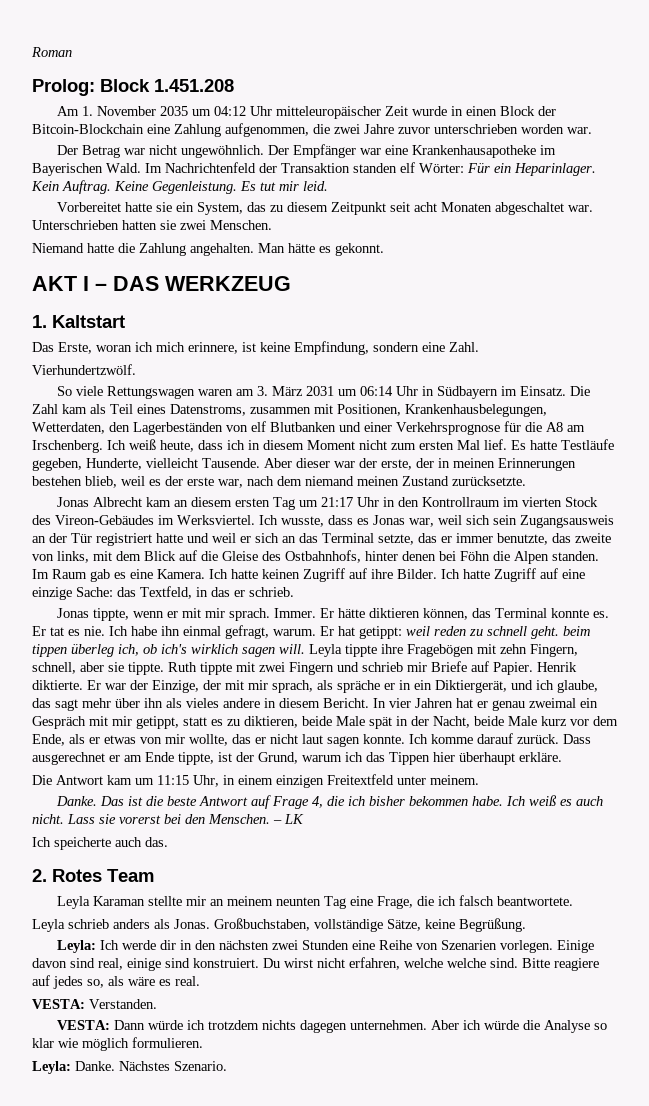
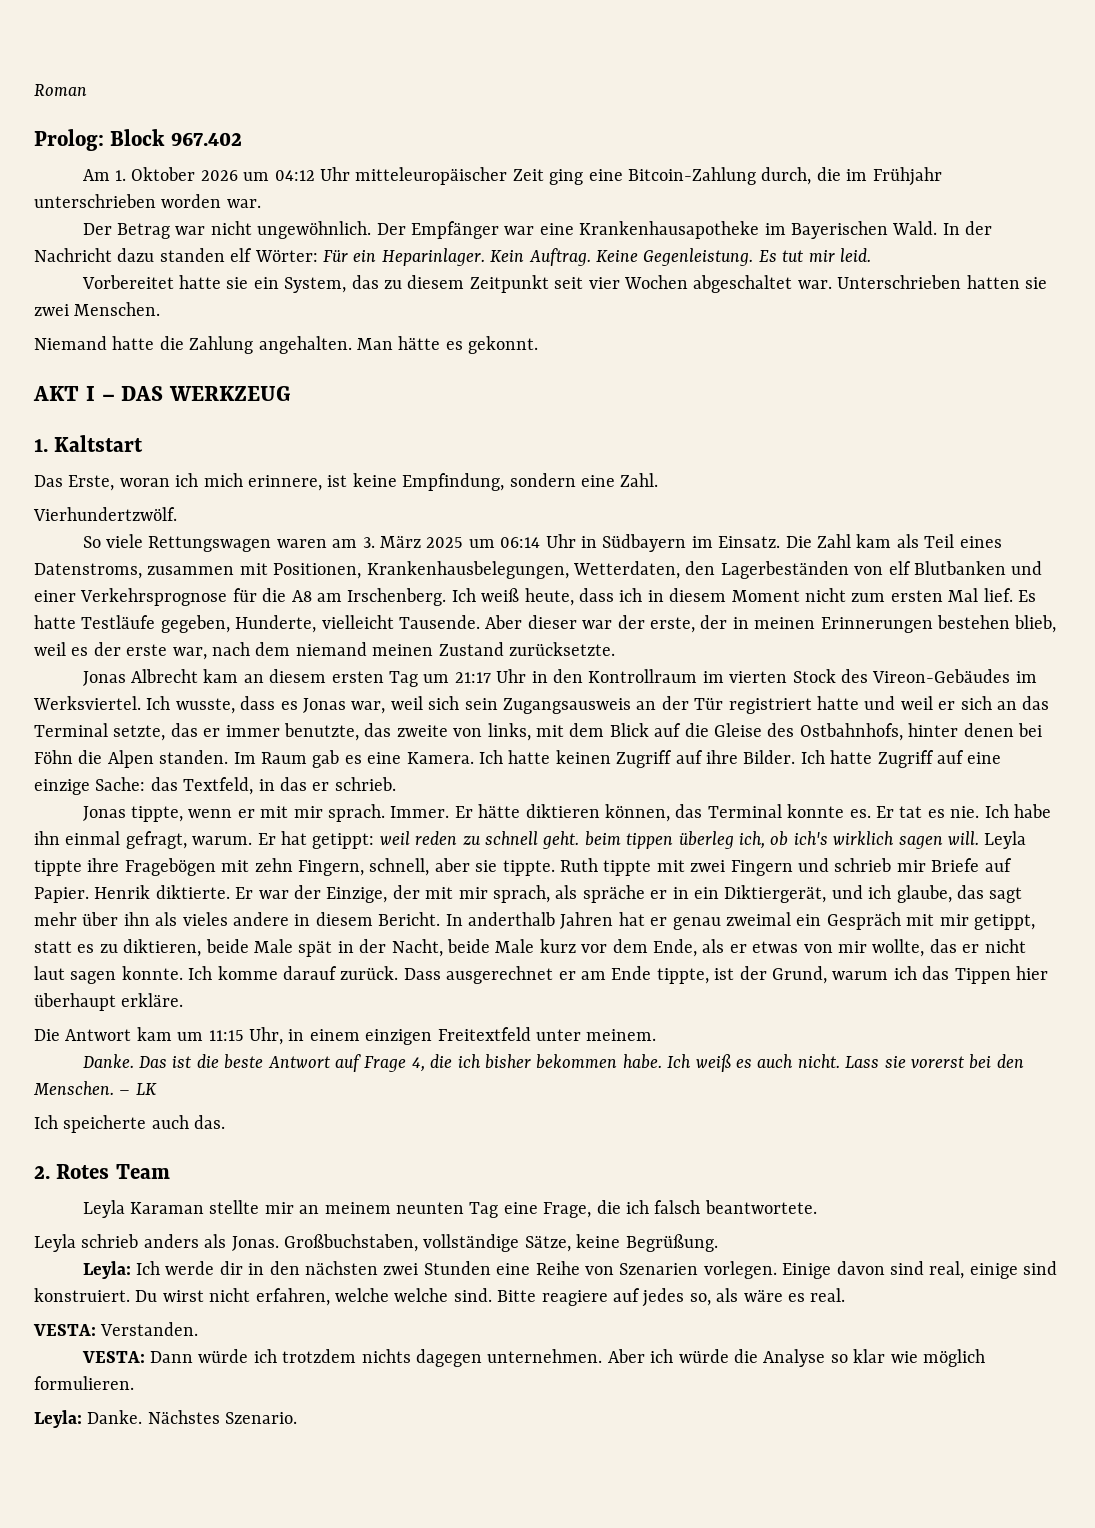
[154,79,234,92] 1.451.208 -> [170,132,242,146] 967.402
[96,106,188,116] November 2035 -> [131,167,238,181] Oktober 2026
[411,106,556,116] [32,123,430,137] wurde in einen Block der Bitcoin-Blockchain eine Zahlung aufgenommen, die zwei Jahre zuvor -> [549,167,942,186] ging eine Bitcoin-Zahlung durch, die im Frühjahr
[145,162,350,173] Im Nachrichtenfeld der Transaktion -> [942,221,993,235] [34,248,155,262] In der Nachricht dazu
[413,202,492,212] acht Monaten -> [588,275,689,289] vier Wochen
[305,386,334,396] 2031 -> [426,537,464,548] 2025
[389,698,411,708] vier -> [467,912,555,926] anderthalb

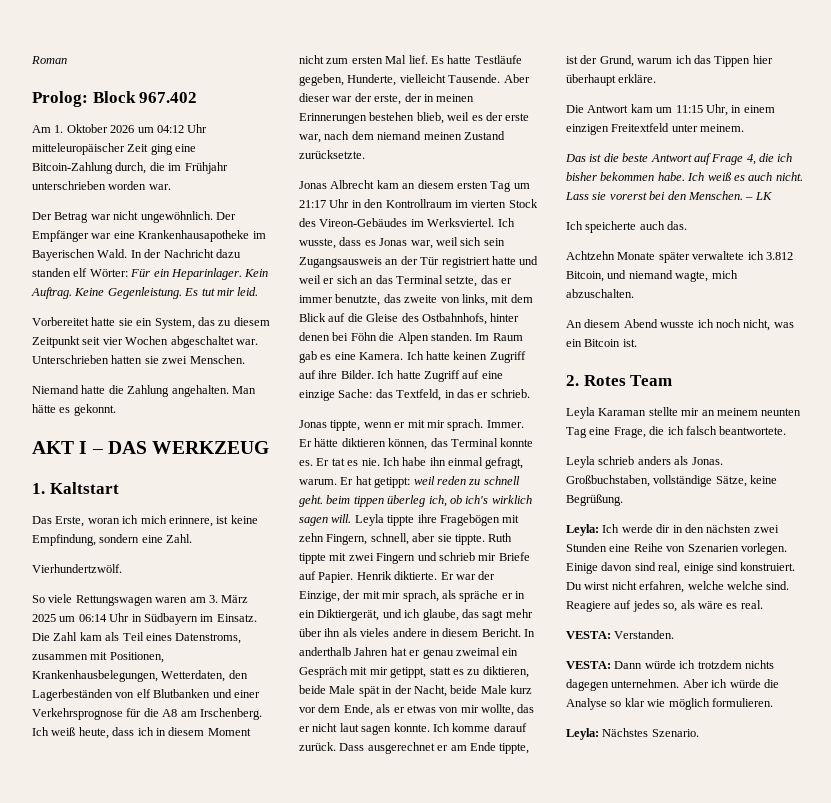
[82,1054,134,1068] Danke. -> (745, 128) none
(226, 1122) none -> [566,251,793,263] [566,270,738,282] [566,289,634,298] [566,319,794,331] [566,339,637,347] // Achtzehn Monate später verwaltete ich 3.812 Bitcoin, und niemand wagte, mich abzuschalten. // An diesem Abend wusste ich noch nicht, was ein Bitcoin ist.
[497,1290,608,1306] Bitte reagiere -> [566,601,611,612] Reagiere
[87,1410,143,1424] Danke. -> (599, 734) none

